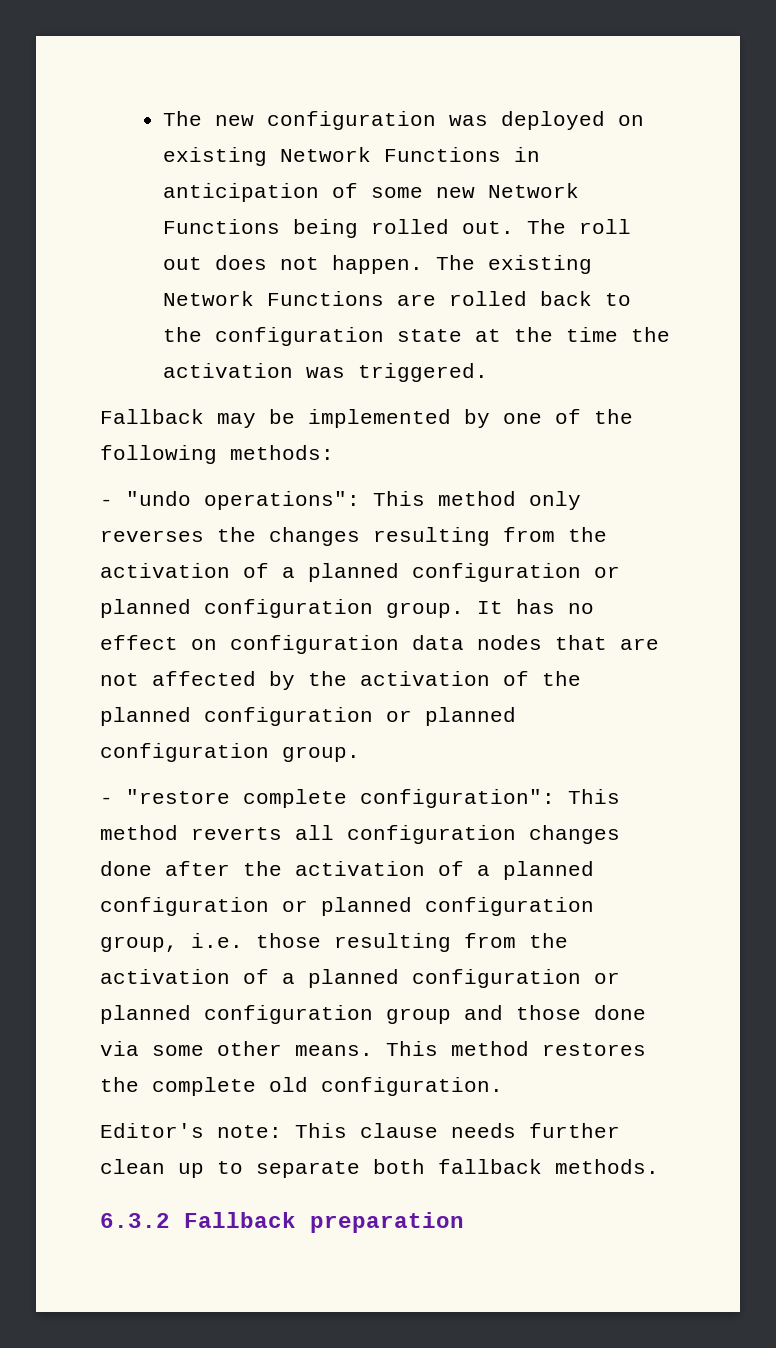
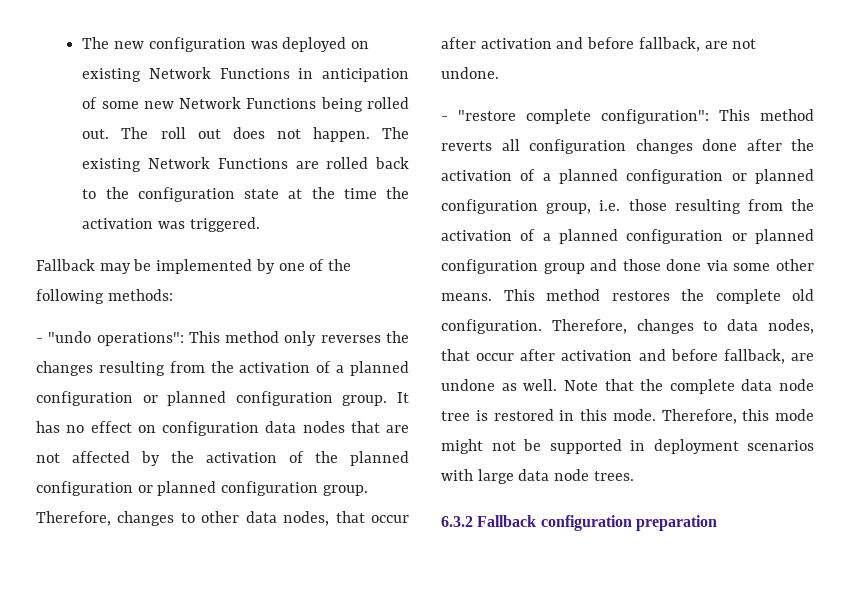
(360, 754) none -> [36,511,410,526] [441,37,757,52] [441,67,499,79] Therefore, changes to other data nodes, that occur after activation and before fallback, are not undone.
[100,1123,620,1138] [100,1159,659,1178] // Editor's note: This clause needs further clean up to separate both fallback methods. -> [551,319,814,334] [441,349,814,364] [441,379,814,394] [441,409,814,424] [441,439,814,454] [441,469,634,484] Therefore, changes to data nodes, that occur after activation and before fallback, are undone as well. Note that the complete data node tree is restored in this mode. Therefore, this mode might not be supported in deployment scenarios with large data node trees.
(296, 1220) none -> [540,515,632,531] configuration

